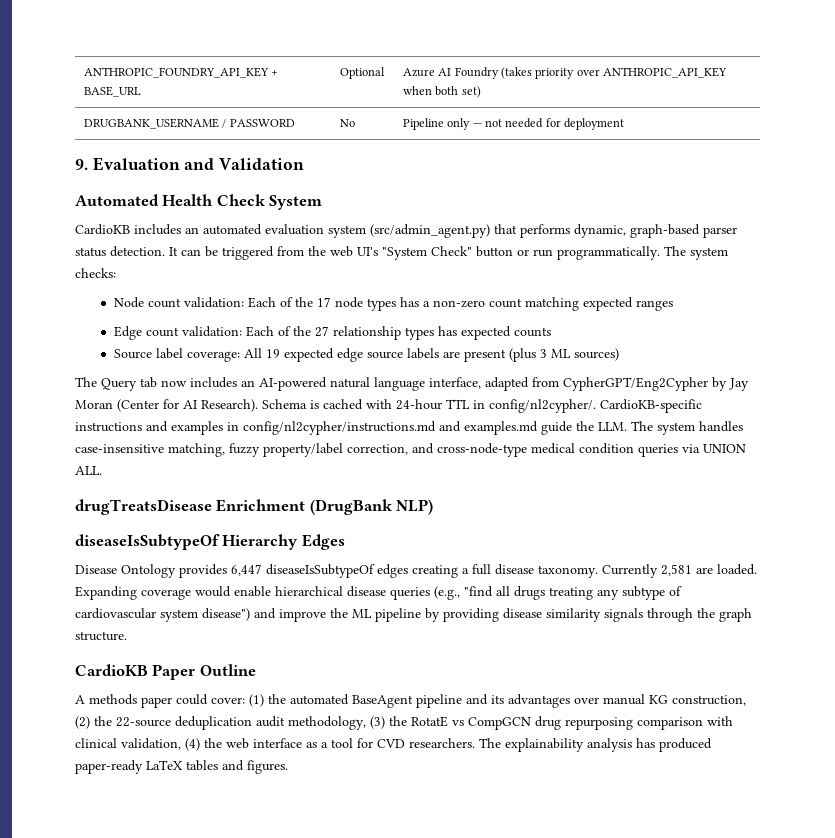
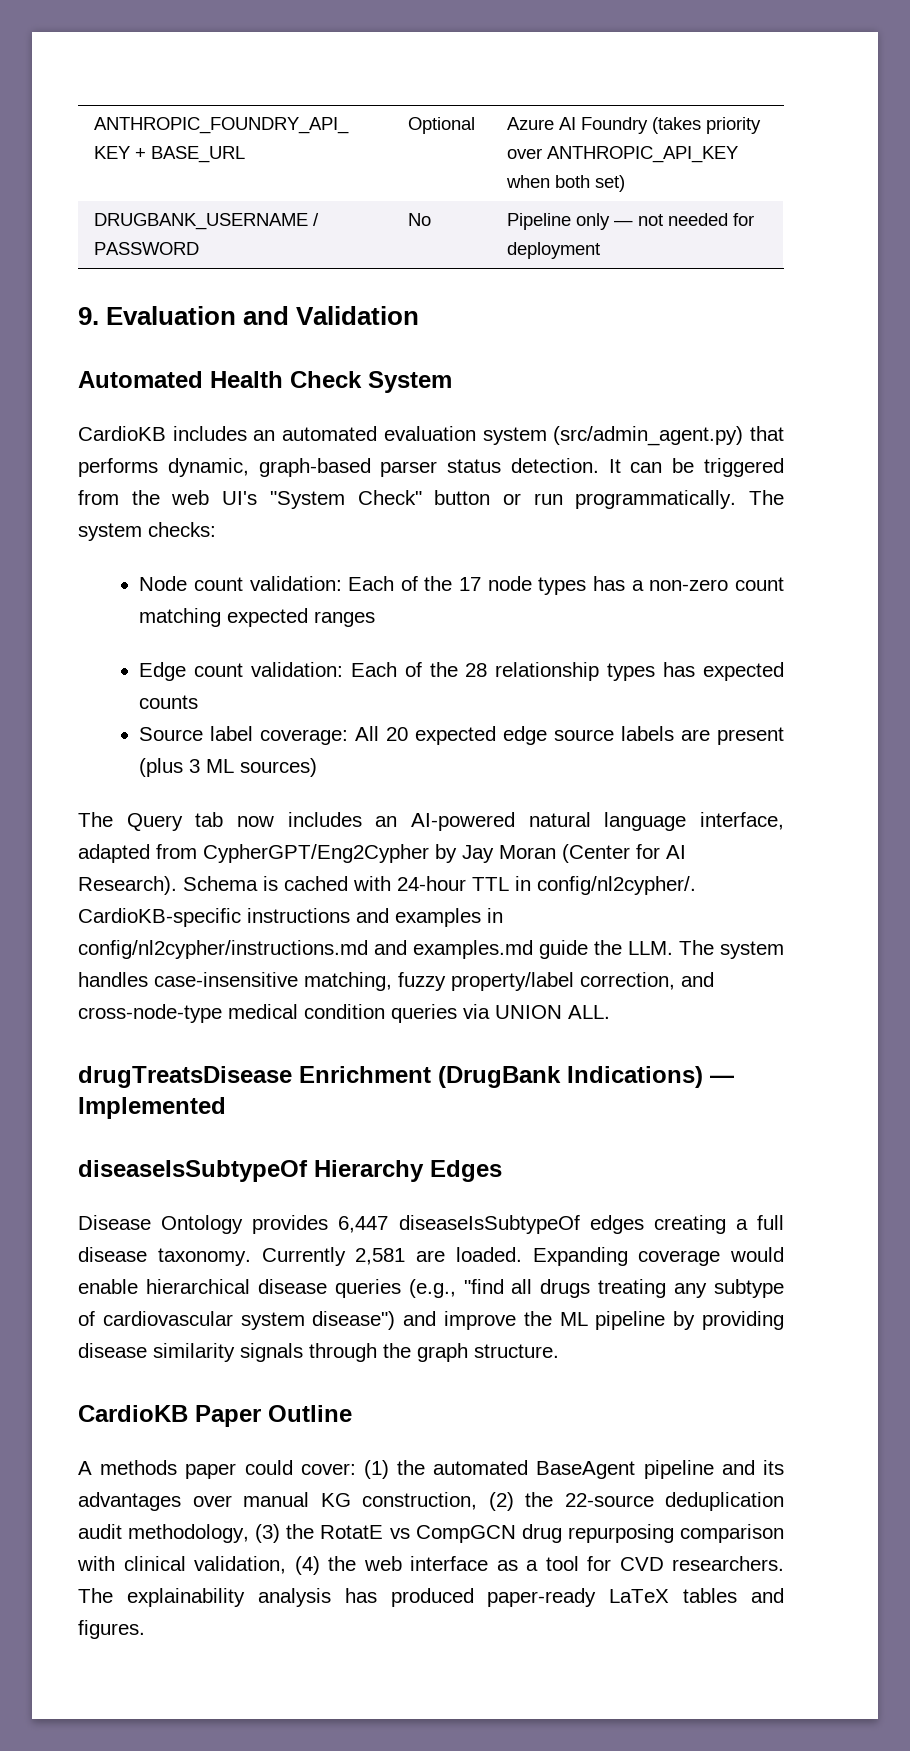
[314,326,329,337] 27 -> [465,663,488,677] 28
[265,349,280,358] 19 -> [386,727,409,741] 20
[396,499,434,515] NLP) -> [567,1066,734,1088] [78,1097,226,1119] Indications) — Implemented

